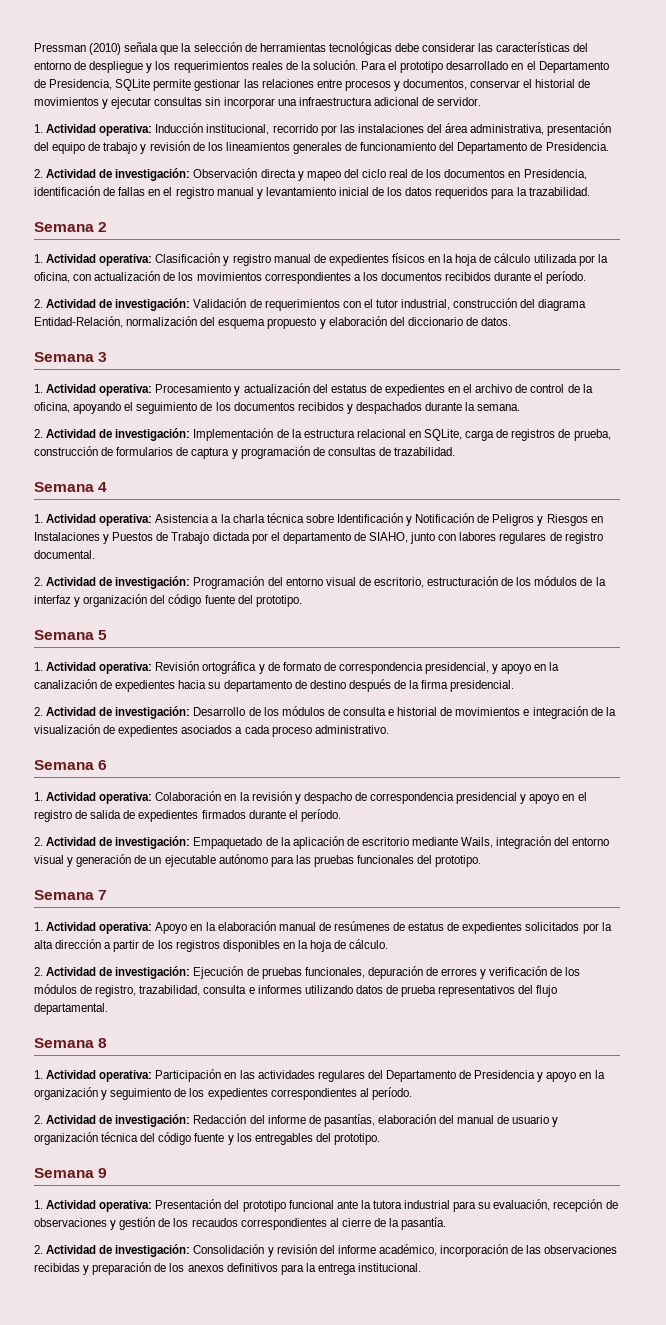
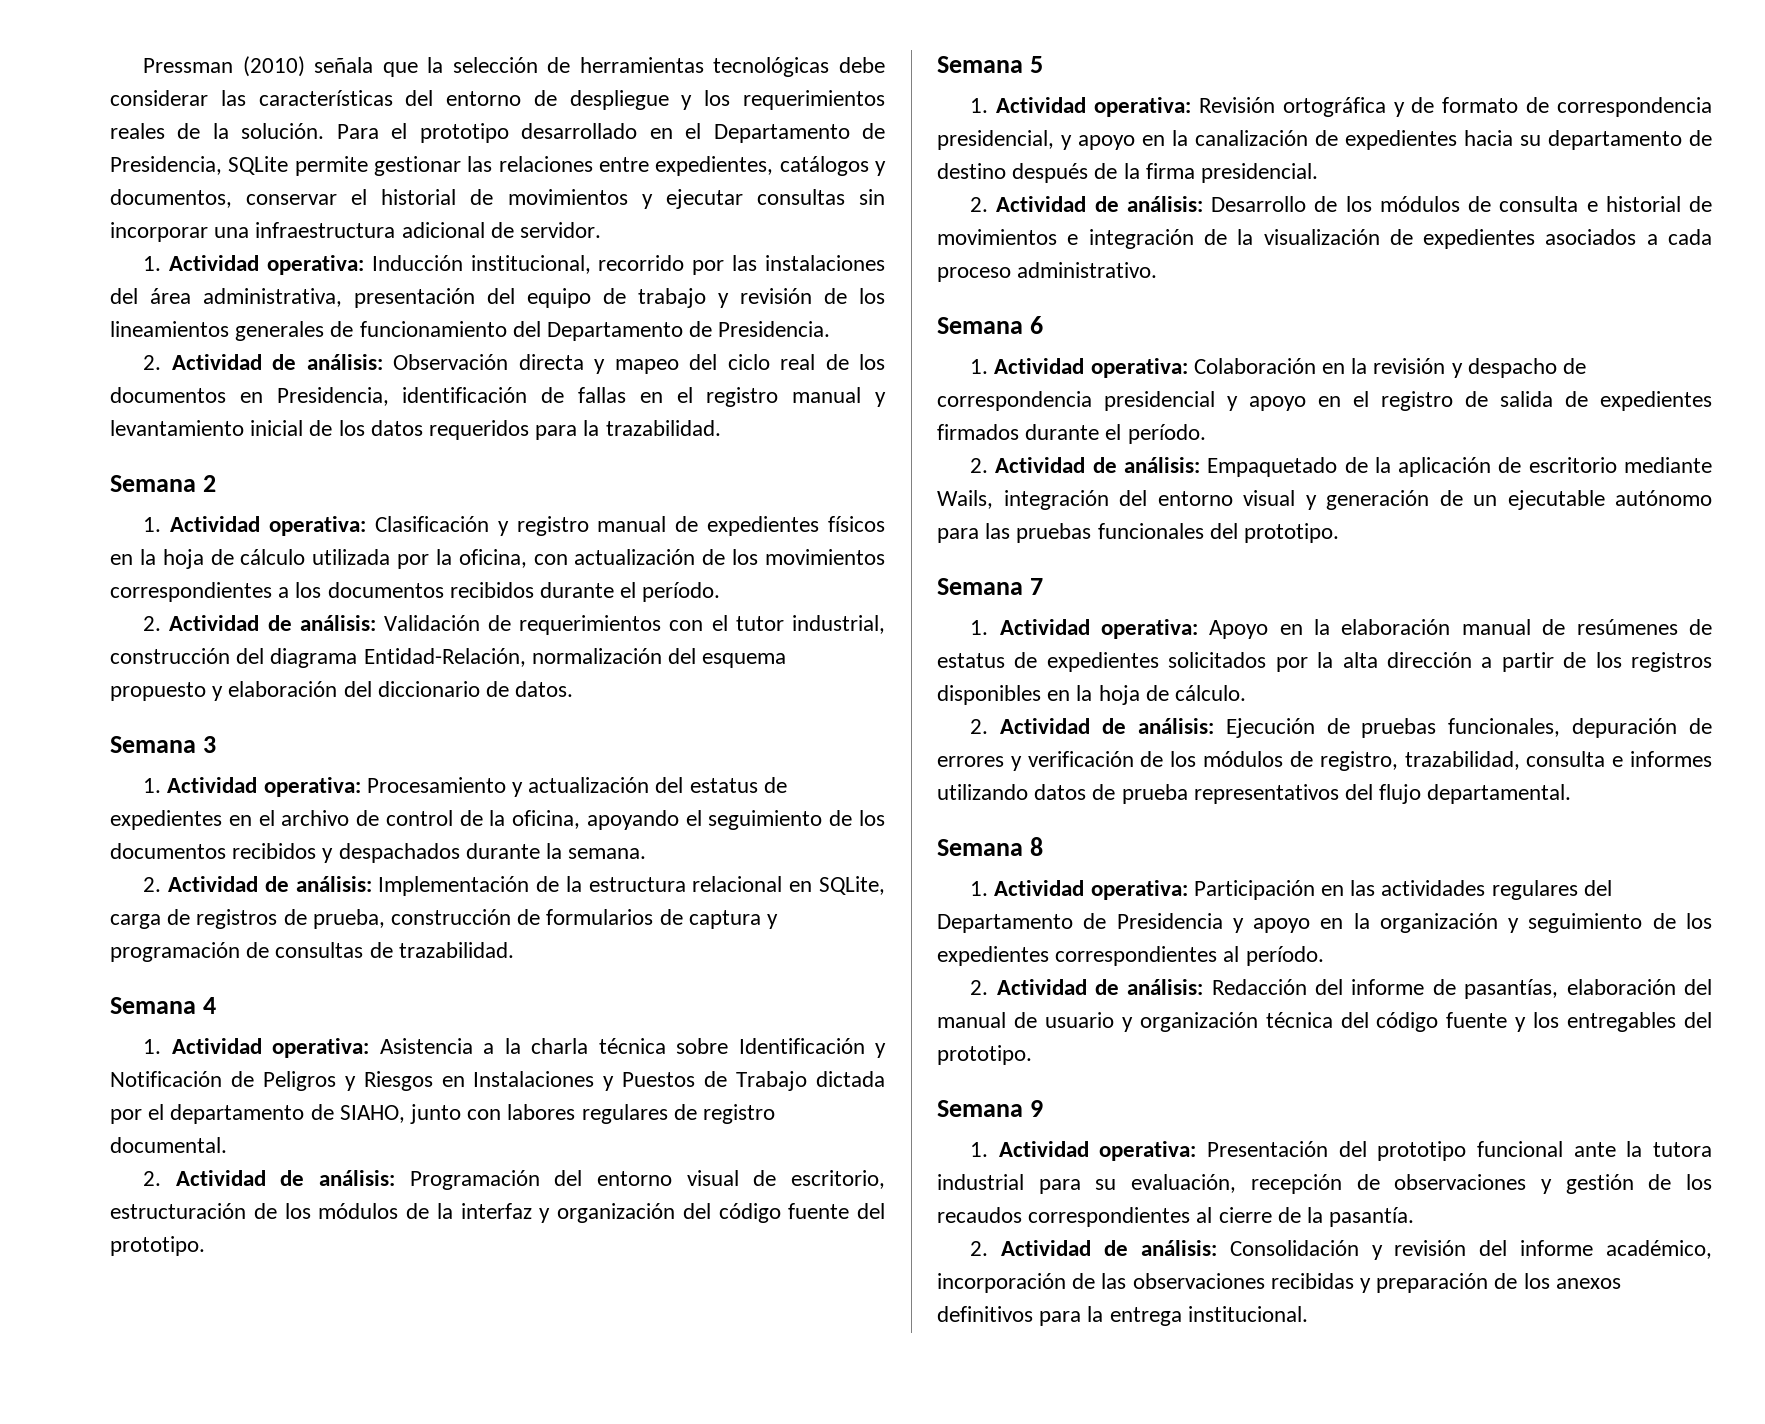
[344,80,391,91] procesos -> [655,156,869,176] expedientes, catálogos
[115,168,191,181] investigación: -> [306,354,383,370] análisis:
[115,298,191,311] investigación: -> [299,615,376,631] análisis:
[115,428,191,441] investigación: -> [295,876,372,892] análisis:
[115,576,191,589] investigación: -> [319,1170,396,1186] análisis:
[115,706,191,719] investigación: -> [1126,196,1203,212] análisis:
[115,836,191,849] investigación: -> [1124,457,1201,473] análisis:
[115,966,191,979] investigación: -> [1137,718,1214,734] análisis:
[115,1114,191,1127] investigación: -> [1127,979,1204,995] análisis:
[115,1244,191,1257] investigación: -> [1140,1240,1217,1256] análisis:

